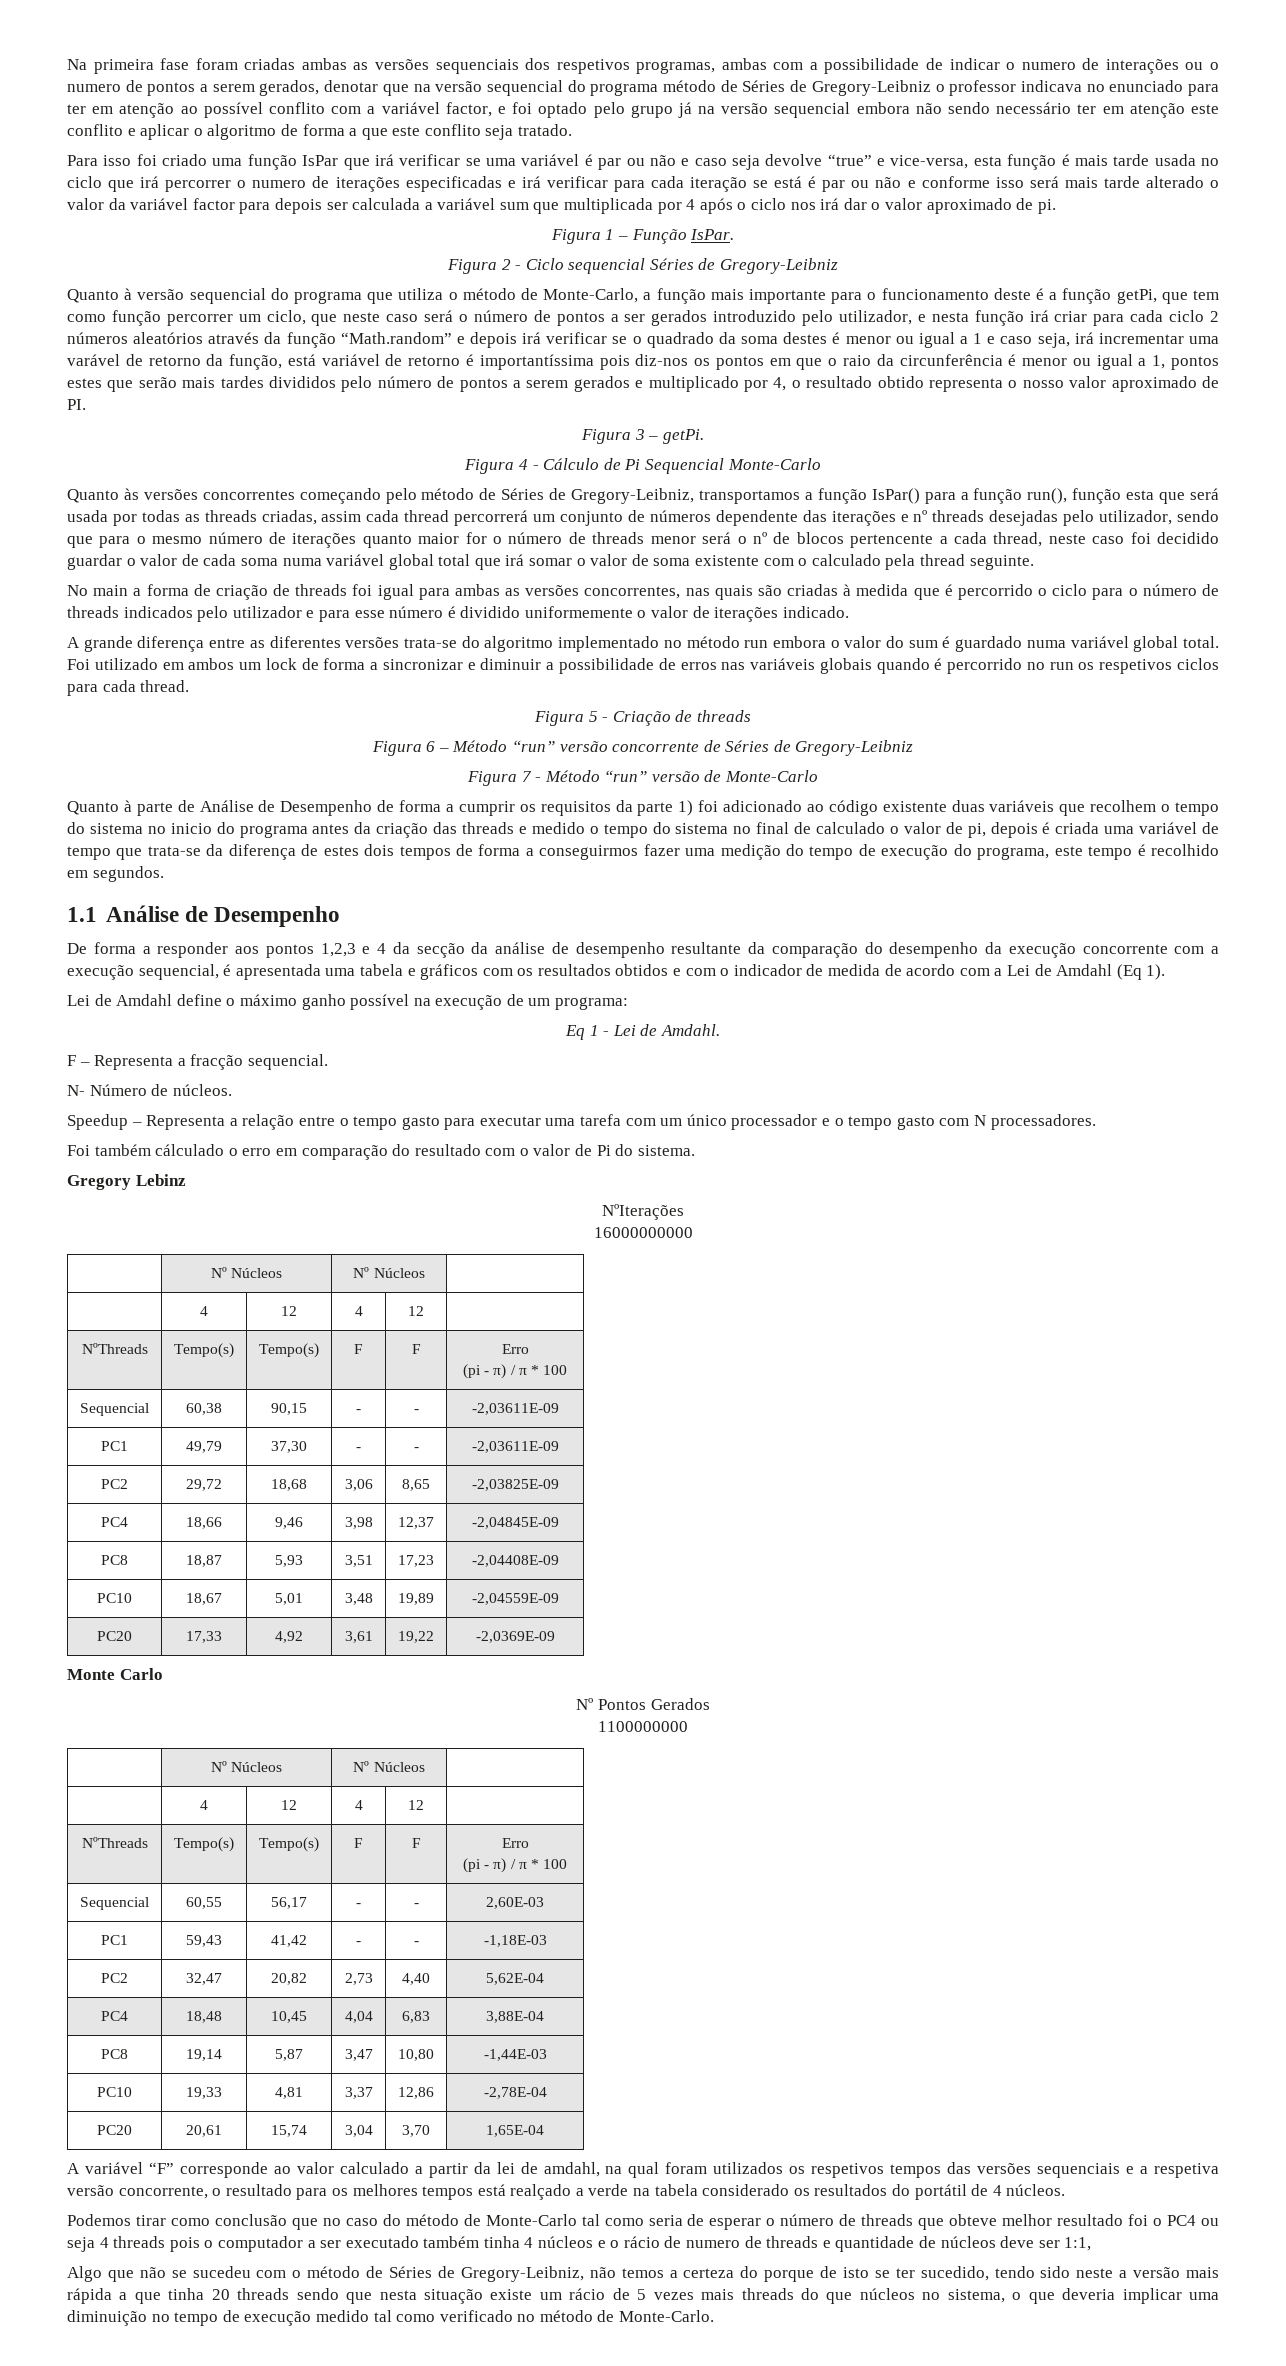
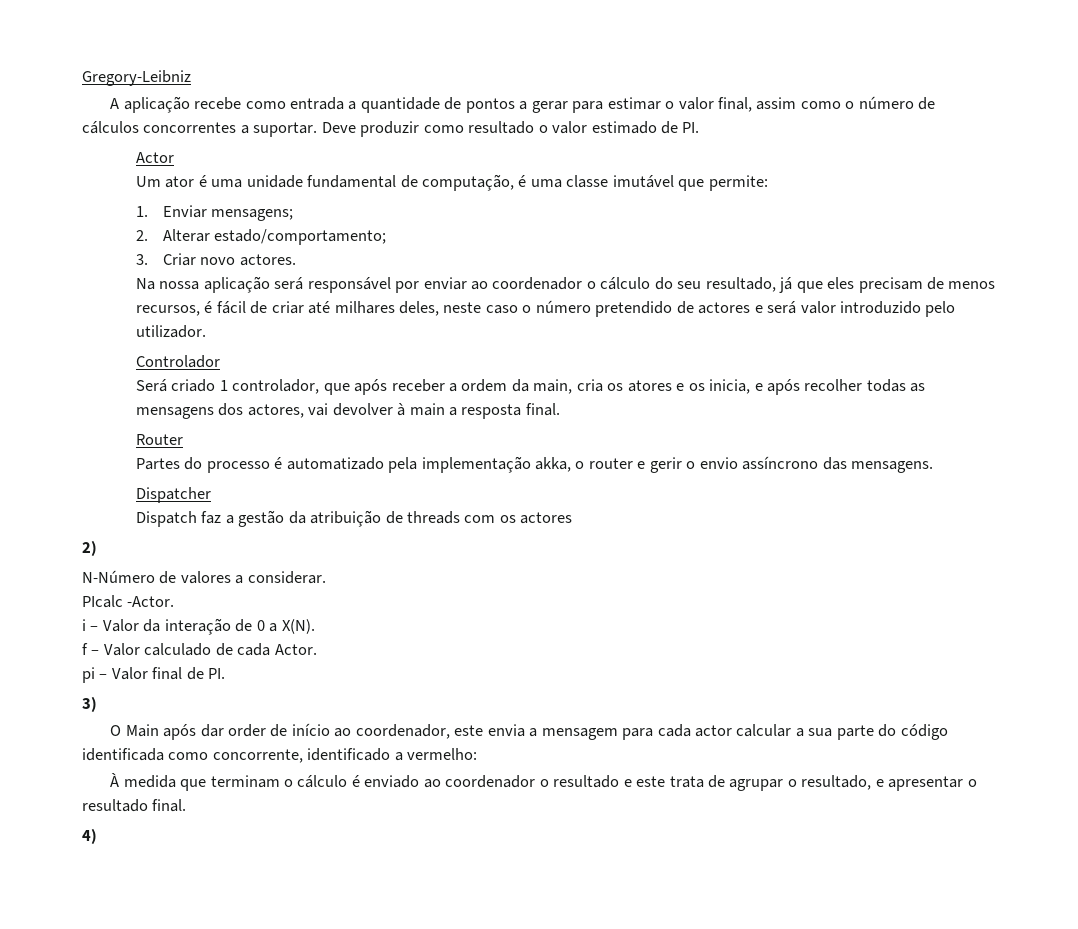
[67,58,1219,74] [67,80,1219,96] [67,102,1219,118] [67,124,573,140] [67,154,1219,170] [67,176,1219,192] [67,198,1056,214] [550,229,735,244] [446,258,839,274] [67,288,1220,304] [67,310,1220,326] [67,332,1219,348] [67,354,1220,370] [67,376,1219,392] [67,399,86,410] [581,429,704,444] [464,458,821,474] [67,488,1219,504] [67,510,1219,526] [67,532,1219,548] [67,554,1034,570] [67,584,1220,600] [67,606,849,622] [67,636,1220,652] [67,658,1219,674] [67,680,190,696] [534,710,751,726] [371,740,914,756] [466,770,819,786] [67,800,1219,816] [67,822,1219,838] [67,844,1220,860] [67,866,164,882] [67,905,340,927] [67,942,1219,958] [67,964,1166,980] [67,994,629,1010] [565,1024,720,1040] [67,1054,328,1070] [67,1084,232,1096] [67,1114,1096,1130] [67,1144,695,1160] [67,1174,186,1190] [602,1204,684,1220] [593,1227,693,1238] [210,1267,283,1278] [353,1267,425,1278] [200,1306,208,1316] [281,1306,297,1316] [354,1306,363,1316] [408,1306,424,1316] [81,1343,148,1354] [174,1343,234,1358] [259,1343,319,1358] [354,1344,363,1354] [411,1344,421,1354] [501,1344,529,1354] [462,1364,568,1379] [80,1403,149,1416] [186,1403,222,1415] [271,1403,307,1415] [356,1409,361,1413] [413,1409,419,1413] [471,1403,559,1415] [101,1441,128,1451] [186,1441,222,1453] [271,1441,307,1453] [356,1447,361,1451] [413,1447,419,1451] [471,1441,559,1453] [101,1479,128,1489] [186,1479,222,1491] [271,1479,307,1491] [344,1479,373,1491] [402,1479,430,1491] [471,1479,559,1491] [101,1517,128,1527] [186,1517,222,1529] [275,1517,303,1529] [344,1517,373,1529] [398,1517,434,1529] [471,1517,559,1529] [101,1555,128,1565] [186,1555,222,1567] [275,1555,303,1567] [344,1555,373,1567] [398,1555,434,1567] [471,1555,559,1567] [97,1593,132,1603] [186,1593,222,1605] [275,1593,303,1605] [344,1593,373,1605] [398,1593,434,1605] [471,1593,559,1605] [97,1631,132,1641] [186,1631,222,1643] [275,1631,303,1643] [344,1631,373,1643] [398,1631,434,1643] [475,1631,555,1643] [67,1668,163,1680] [576,1698,710,1710] [598,1721,688,1732] [210,1761,283,1772] [353,1761,425,1772] [200,1800,208,1810] [281,1800,297,1810] [354,1800,363,1810] [408,1800,424,1810] [81,1837,148,1848] [174,1837,234,1852] [259,1837,319,1852] [354,1838,363,1848] [411,1838,421,1848] [501,1838,529,1848] [462,1858,568,1873] [80,1897,149,1910] [186,1897,222,1909] [271,1897,307,1909] [356,1903,361,1907] [413,1903,419,1907] [486,1897,544,1909] [101,1935,128,1945] [186,1935,222,1947] [271,1935,307,1947] [356,1941,361,1945] [413,1941,419,1945] [483,1935,547,1947] [101,1973,128,1983] [186,1973,222,1985] [271,1973,307,1985] [344,1973,373,1985] [402,1973,430,1985] [486,1973,544,1985] [101,2011,128,2021] [186,2011,222,2023] [271,2011,307,2023] [344,2011,373,2023] [402,2011,430,2023] [486,2011,544,2023] [101,2049,128,2059] [186,2049,222,2061] [275,2049,303,2061] [344,2049,373,2061] [398,2049,434,2061] [483,2049,547,2061] [97,2087,132,2097] [186,2087,222,2099] [275,2087,303,2099] [344,2087,373,2099] [398,2087,434,2099] [483,2087,547,2099] [97,2125,132,2135] [186,2125,222,2137] [271,2125,307,2137] [344,2125,373,2137] [402,2125,430,2137] [486,2125,544,2137] [67,2162,1220,2178] [67,2184,1066,2200] [67,2214,1219,2230] [67,2236,1092,2252] [67,2266,1219,2282] [67,2288,1219,2304] [67,2310,715,2326] Na primeira fase foram criadas ambas as versões sequenciais dos respetivos programas, ambas com a possibilidade de indicar o numero de interações ou o numero de pontos a serem gerados, denotar que na versão sequencial do programa método de Séries de Gregory-Leibniz o professor indicava no enunciado para ter em atenção ao possível conflito com a variável factor, e foi optado pelo grupo já na versão sequencial embora não sendo necessário ter em atenção este conflito e aplicar o algoritmo de forma a que este conflito seja tratado. // Para isso foi criado uma função IsPar que irá verificar se uma variável é par ou não e caso seja devolve “true” e vice-versa, esta função é mais tarde usada no ciclo que irá percorrer o numero de iterações especificadas e irá verificar para cada iteração se está é par ou não e conforme isso será mais tarde alterado o valor da variável factor para depois ser calculada a variável sum que multiplicada por 4 após o ciclo nos irá dar o valor aproximado de pi. // Figura 1 – Função IsPar. // Figura 2 - Ciclo sequencial Séries de Gregory-Leibniz // Quanto à versão sequencial do programa que utiliza o método de Monte-Carlo, a função mais importante para o funcionamento deste é a função getPi, que tem como função percorrer um ciclo, que neste caso será o número de pontos a ser gerados introduzido pelo utilizador, e nesta função irá criar para cada ciclo 2 números aleatórios através da função “Math.random” e depois irá verificar se o quadrado da soma destes é menor ou igual a 1 e caso seja, irá incrementar uma varável de retorno da função, está variável de retorno é importantíssima pois diz-nos os pontos em que o raio da circunferência é menor ou igual a 1, pontos estes que serão mais tardes divididos pelo número de pontos a serem gerados e multiplicado por 4, o resultado obtido representa o nosso valor aproximado de PI. // Figura 3 – getPi. // Figura 4 - Cálculo de Pi Sequencial Monte-Carlo // Quanto às versões concorrentes começando pelo método de Séries de Gregory-Leibniz, transportamos a função IsPar() para a função run(), função esta que será usada por todas as threads criadas, assim cada thread percorrerá um conjunto de números dependente das iterações e nº threads desejadas pelo utilizador, sendo que para o mesmo número de iterações quanto maior for o número de threads menor será o nº de blocos pertencente a cada thread, neste caso foi decidido guardar o valor de cada soma numa variável global total que irá somar o valor de soma existente com o calculado pela thread seguinte. // No main a forma de criação de threads foi igual para ambas as versões concorrentes, nas quais são criadas à medida que é percorrido o ciclo para o número de threads indicados pelo utilizador e para esse número é dividido uniformemente o valor de iterações indicado. // A grande diferença entre as diferentes versões trata-se do algoritmo implementado no método run embora o valor do sum é guardado numa variável global total. Foi utilizado em ambos um lock de forma a sincronizar e diminuir a possibilidade de erros nas variáveis globais quando é percorrido no run os respetivos ciclos para cada thread. // Figura 5 - Criação de threads // Figura 6 – Método “run” versão concorrente de Séries de Gregory-Leibniz // Figura 7 - Método “run” versão de Monte-Carlo // Quanto à parte de Análise de Desempenho de forma a cumprir os requisitos da parte 1) foi adicionado ao código existente duas variáveis que recolhem o tempo do sistema no inicio do programa antes da criação das threads e medido o tempo do sistema no final de calculado o valor de pi, depois é criada uma variável de tempo que trata-se da diferença de estes dois tempos de forma a conseguirmos fazer uma medição do tempo de execução do programa, este tempo é recolhido em segundos. // 1.1 Análise de Desempenho // De forma a responder aos pontos 1,2,3 e 4 da secção da análise de desempenho resultante da comparação do desempenho da execução concorrente com a execução sequencial, é apresentada uma tabela e gráficos com os resultados obtidos e com o indicador de medida de acordo com a Lei de Amdahl (Eq 1). // Lei de Amdahl define o máximo ganho possível na execução de um programa: // Eq 1 - Lei de Amdahl. // F – Representa a fracção sequencial. // N- Número de núcleos. // Speedup – Representa a relação entre o tempo gasto para executar uma tarefa com um único processador e o tempo gasto com N processadores. // Foi também cálculado o erro em comparação do resultado com o valor de Pi do sistema. // Gregory Lebinz // NºIterações // 16000000000 // | Nº Núcleos | Nº Núcleos | // | 4 | 12 | 4 | 12 | // NºThreads | Tempo(s) | Tempo(s) | F | F | Erro // (pi - π) / π * 100 // Sequencial | 60,38 | 90,15 | - | - | -2,03611E-09 // PC1 | 49,79 | 37,30 | - | - | -2,03611E-09 // PC2 | 29,72 | 18,68 | 3,06 | 8,65 | -2,03825E-09 // PC4 | 18,66 | 9,46 | 3,98 | 12,37 | -2,04845E-09 // PC8 | 18,87 | 5,93 | 3,51 | 17,23 | -2,04408E-09 // PC10 | 18,67 | 5,01 | 3,48 | 19,89 | -2,04559E-09 // PC20 | 17,33 | 4,92 | 3,61 | 19,22 | -2,0369E-09 // Monte Carlo // Nº Pontos Gerados // 1100000000 // | Nº Núcleos | Nº Núcleos | // | 4 | 12 | 4 | 12 | // NºThreads | Tempo(s) | Tempo(s) | F | F | Erro // (pi - π) / π * 100 // Sequencial | 60,55 | 56,17 | - | - | 2,60E-03 // PC1 | 59,43 | 41,42 | - | - | -1,18E-03 // PC2 | 32,47 | 20,82 | 2,73 | 4,40 | 5,62E-04 // PC4 | 18,48 | 10,45 | 4,04 | 6,83 | 3,88E-04 // PC8 | 19,14 | 5,87 | 3,47 | 10,80 | -1,44E-03 // PC10 | 19,33 | 4,81 | 3,37 | 12,86 | -2,78E-04 // PC20 | 20,61 | 15,74 | 3,04 | 3,70 | 1,65E-04 // A variável “F” corresponde ao valor calculado a partir da lei de amdahl, na qual foram utilizados os respetivos tempos das versões sequenciais e a respetiva versão concorrente, o resultado para os melhores tempos está realçado a verde na tabela considerado os resultados do portátil de 4 núcleos. // Podemos tirar como conclusão que no caso do método de Monte-Carlo tal como seria de esperar o número de threads que obteve melhor resultado foi o PC4 ou seja 4 threads pois o computador a ser executado também tinha 4 núcleos e o rácio de numero de threads e quantidade de núcleos deve ser 1:1, // Algo que não se sucedeu com o método de Séries de Gregory-Leibniz, não temos a certeza do porque de isto se ter sucedido, tendo sido neste a versão mais rápida a que tinha 20 threads sendo que nesta situação existe um rácio de 5 vezes mais threads do que núcleos no sistema, o que deveria implicar uma diminuição no tempo de execução medido tal como verificado no método de Monte-Carlo. -> [82,70,191,86] [110,96,936,113] [82,121,700,137] [135,152,174,163] [135,174,768,191] [135,205,294,221] [135,229,387,245] [135,253,296,266] [135,276,996,293] [135,300,956,317] [135,325,206,338] [135,355,220,368] [135,379,926,395] [135,403,560,419] [135,434,183,445] [135,456,934,473] [135,487,211,503] [135,510,573,527] [82,540,97,556] [82,570,326,584] [82,595,175,608] [82,618,315,635] [82,643,317,656] [82,667,226,683] [82,696,97,712] [110,723,948,740] [82,748,478,763] [110,773,977,791] [82,799,187,812] [82,828,97,844] Gregory-Leibniz // A aplicação recebe como entrada a quantidade de pontos a gerar para estimar o valor final, assim como o número de cálculos concorrentes a suportar. Deve produzir como resultado o valor estimado de PI. // Actor // Um ator é uma unidade fundamental de computação, é uma classe imutável que permite: // 1. Enviar mensagens; // 2. Alterar estado/comportamento; // 3. Criar novo actores. // Na nossa aplicação será responsável por enviar ao coordenador o cálculo do seu resultado, já que eles precisam de menos recursos, é fácil de criar até milhares deles, neste caso o número pretendido de actores e será valor introduzido pelo utilizador. // Controlador // Será criado 1 controlador, que após receber a ordem da main, cria os atores e os inicia, e após recolher todas as mensagens dos actores, vai devolver à main a resposta final. // Router // Partes do processo é automatizado pela implementação akka, o router e gerir o envio assíncrono das mensagens. // Dispatcher // Dispatch faz a gestão da atribuição de threads com os actores // 2) // N-Número de valores a considerar. // PIcalc -Actor. // i – Valor da interação de 0 a X(N). // f – Valor calculado de cada Actor. // pi – Valor final de PI. // 3) // O Main após dar order de início ao coordenador, este envia a mensagem para cada actor calcular a sua parte do código identificada como concorrente, identificado a vermelho: // À medida que terminam o cálculo é enviado ao coordenador o resultado e este trata de agrupar o resultado, e apresentar o resultado final. // 4)

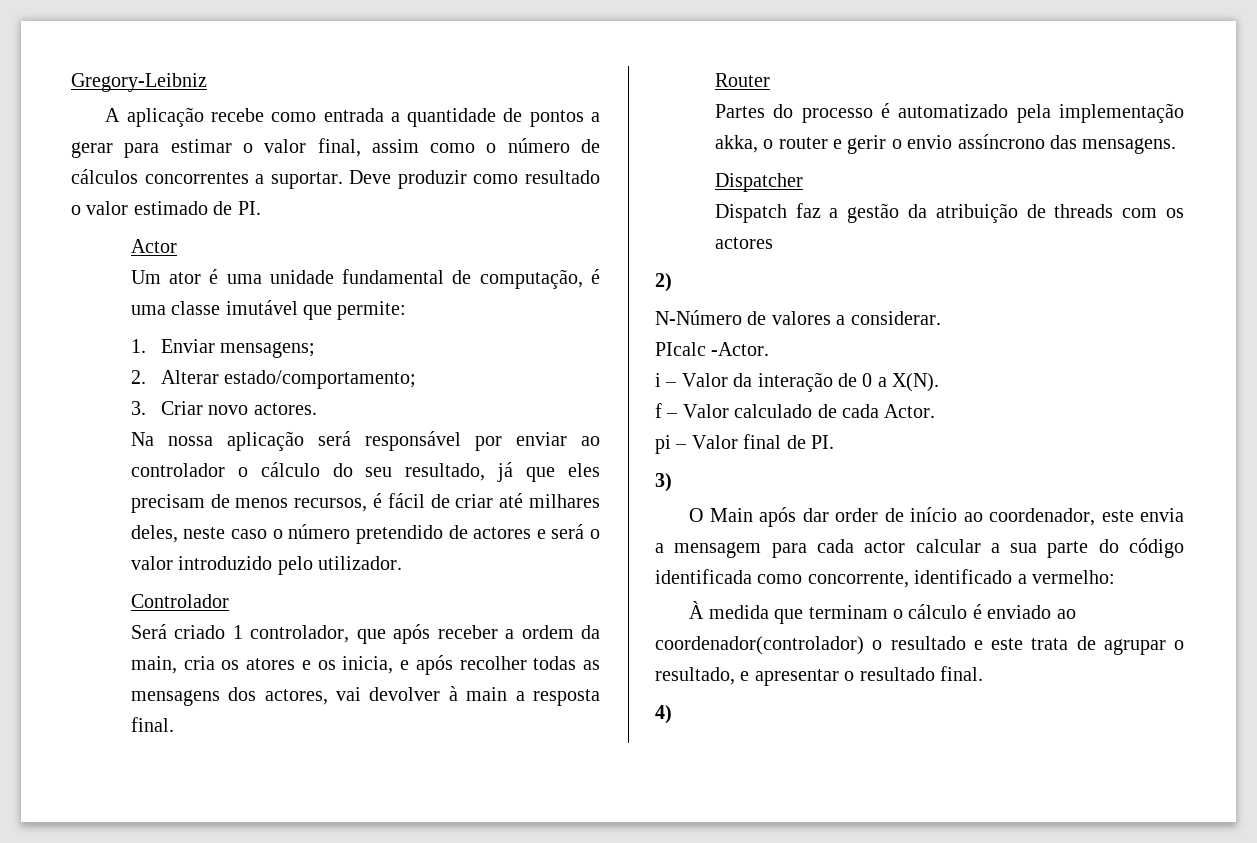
[492,277,583,290] coordenador -> [130,463,225,477] controlador
(797, 307) none -> [590,529,601,539] o
[445,775,536,788] coordenador -> [655,636,864,655] coordenador(controlador)

